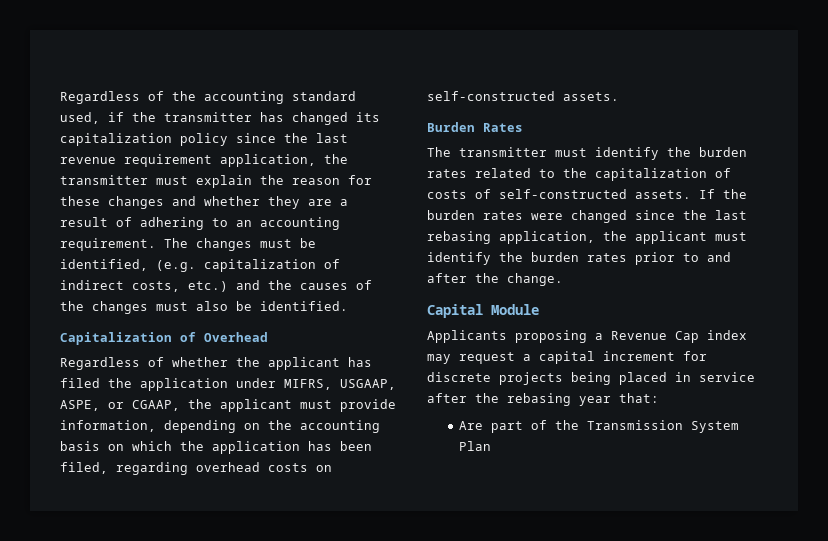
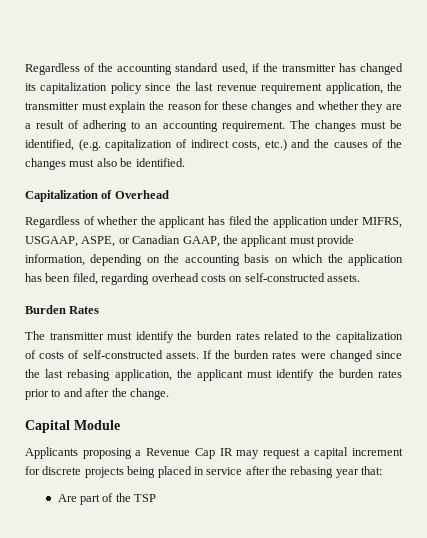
[132,400,180,411] CGAAP, -> [132,235,220,247] Canadian GAAP,
[707,330,747,340] index -> [219,448,233,456] IR
[587,420,740,433] [459,441,492,451] Transmission System Plan -> [134,494,157,502] TSP

